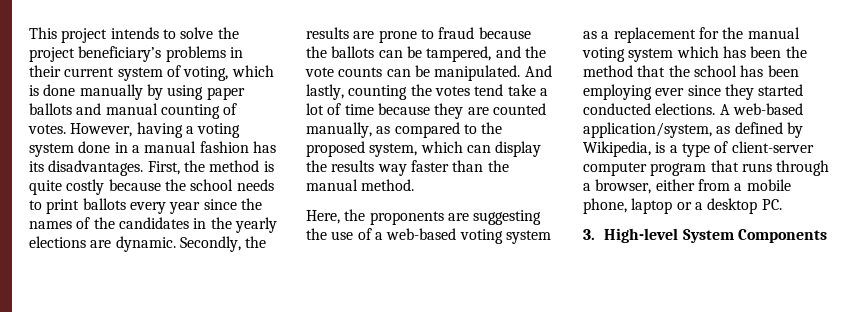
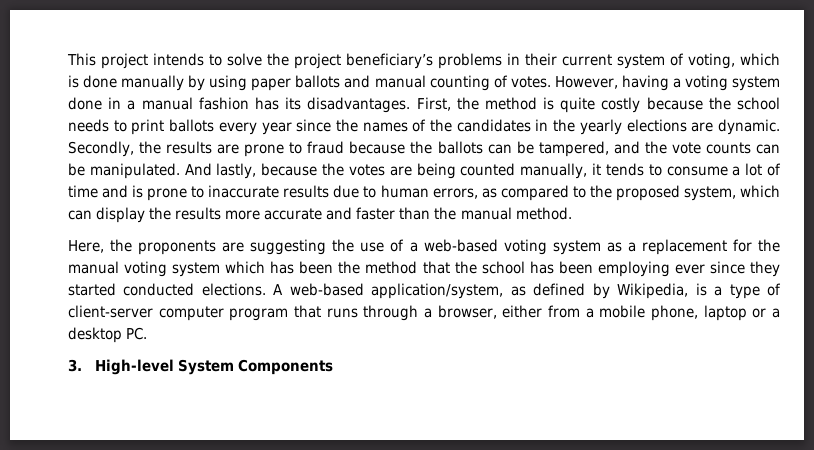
[348,85,408,100] counting -> [261,163,318,176] because
[474,84,548,96] [306,103,546,119] [306,122,372,138] tend take a lot of time because they are counted manually, -> [389,163,782,179] [68,185,478,201] are being counted manually, it tends to consume a lot of time and is prone to inaccurate results due to human errors,
[377,164,407,176] way -> [225,207,353,220] more accurate and

